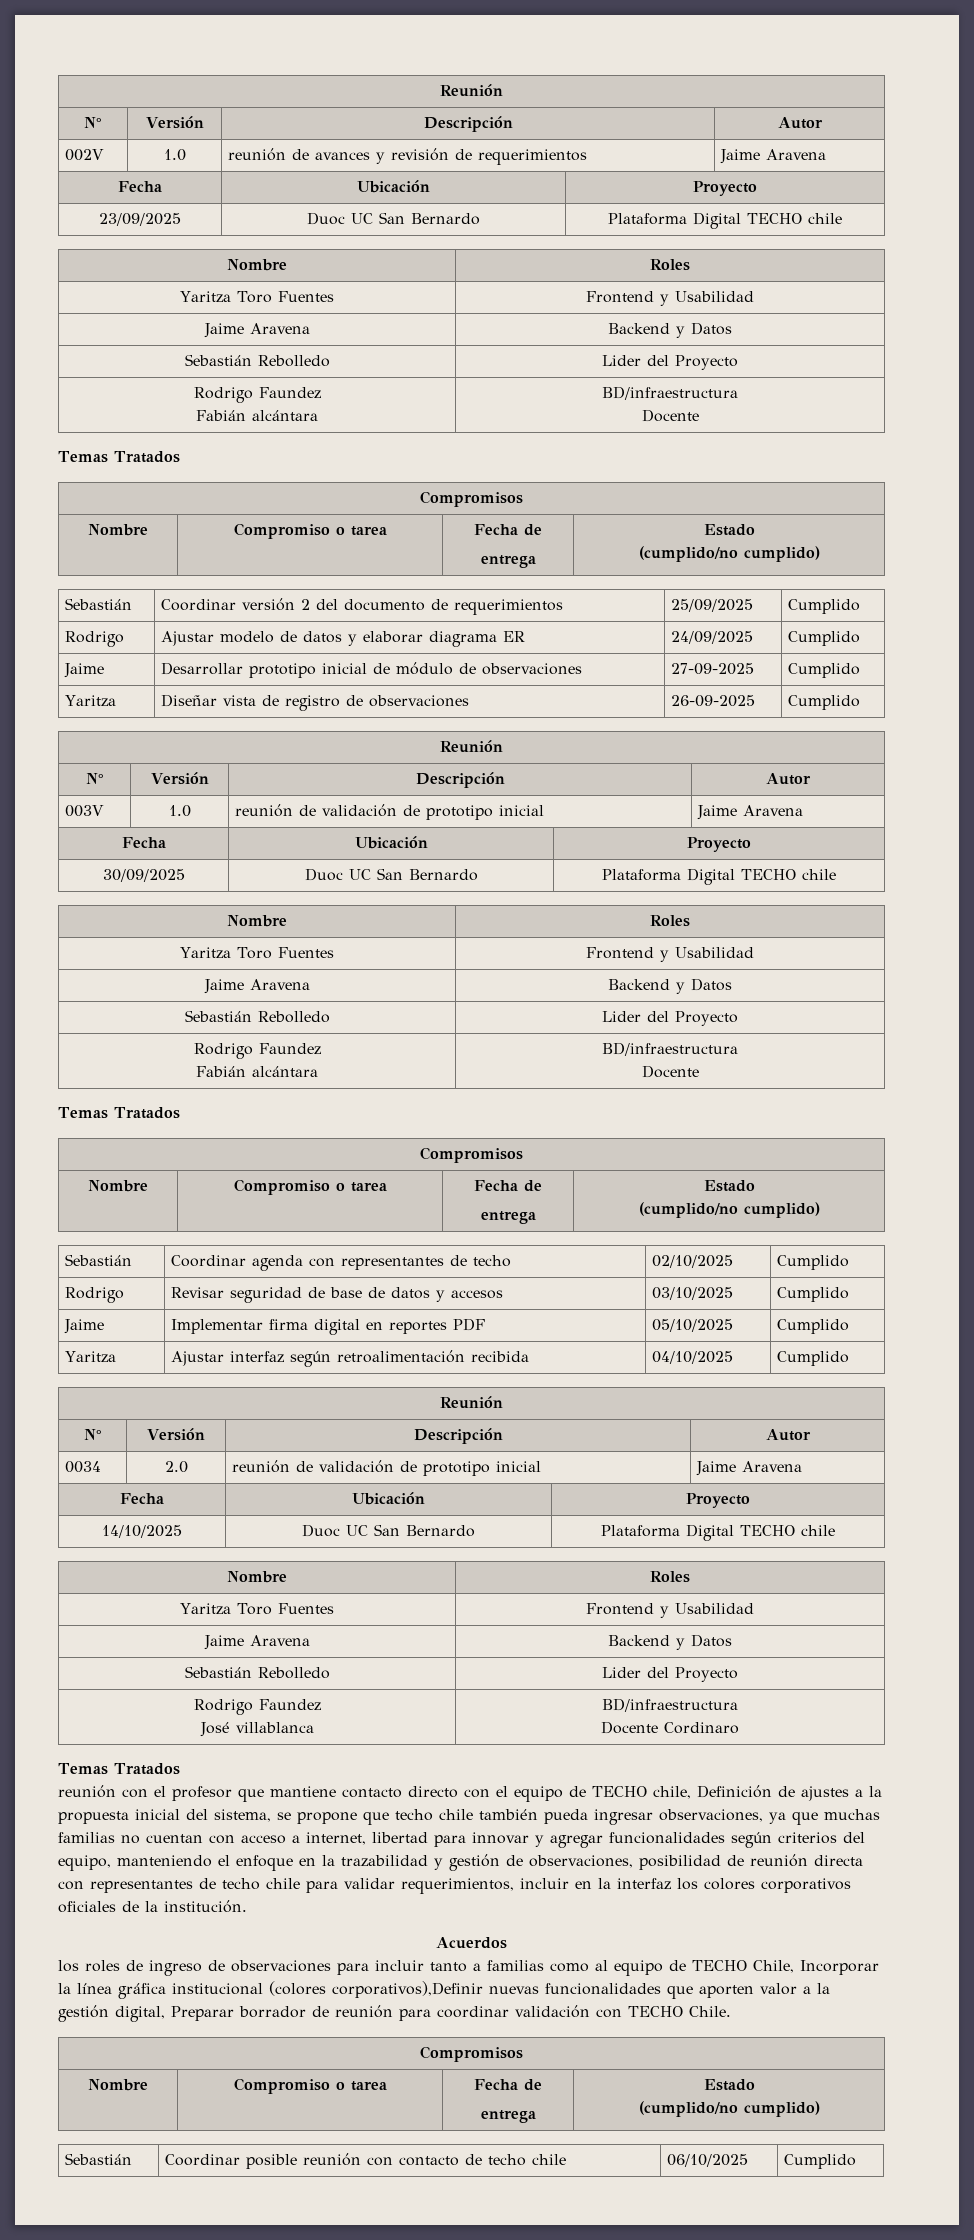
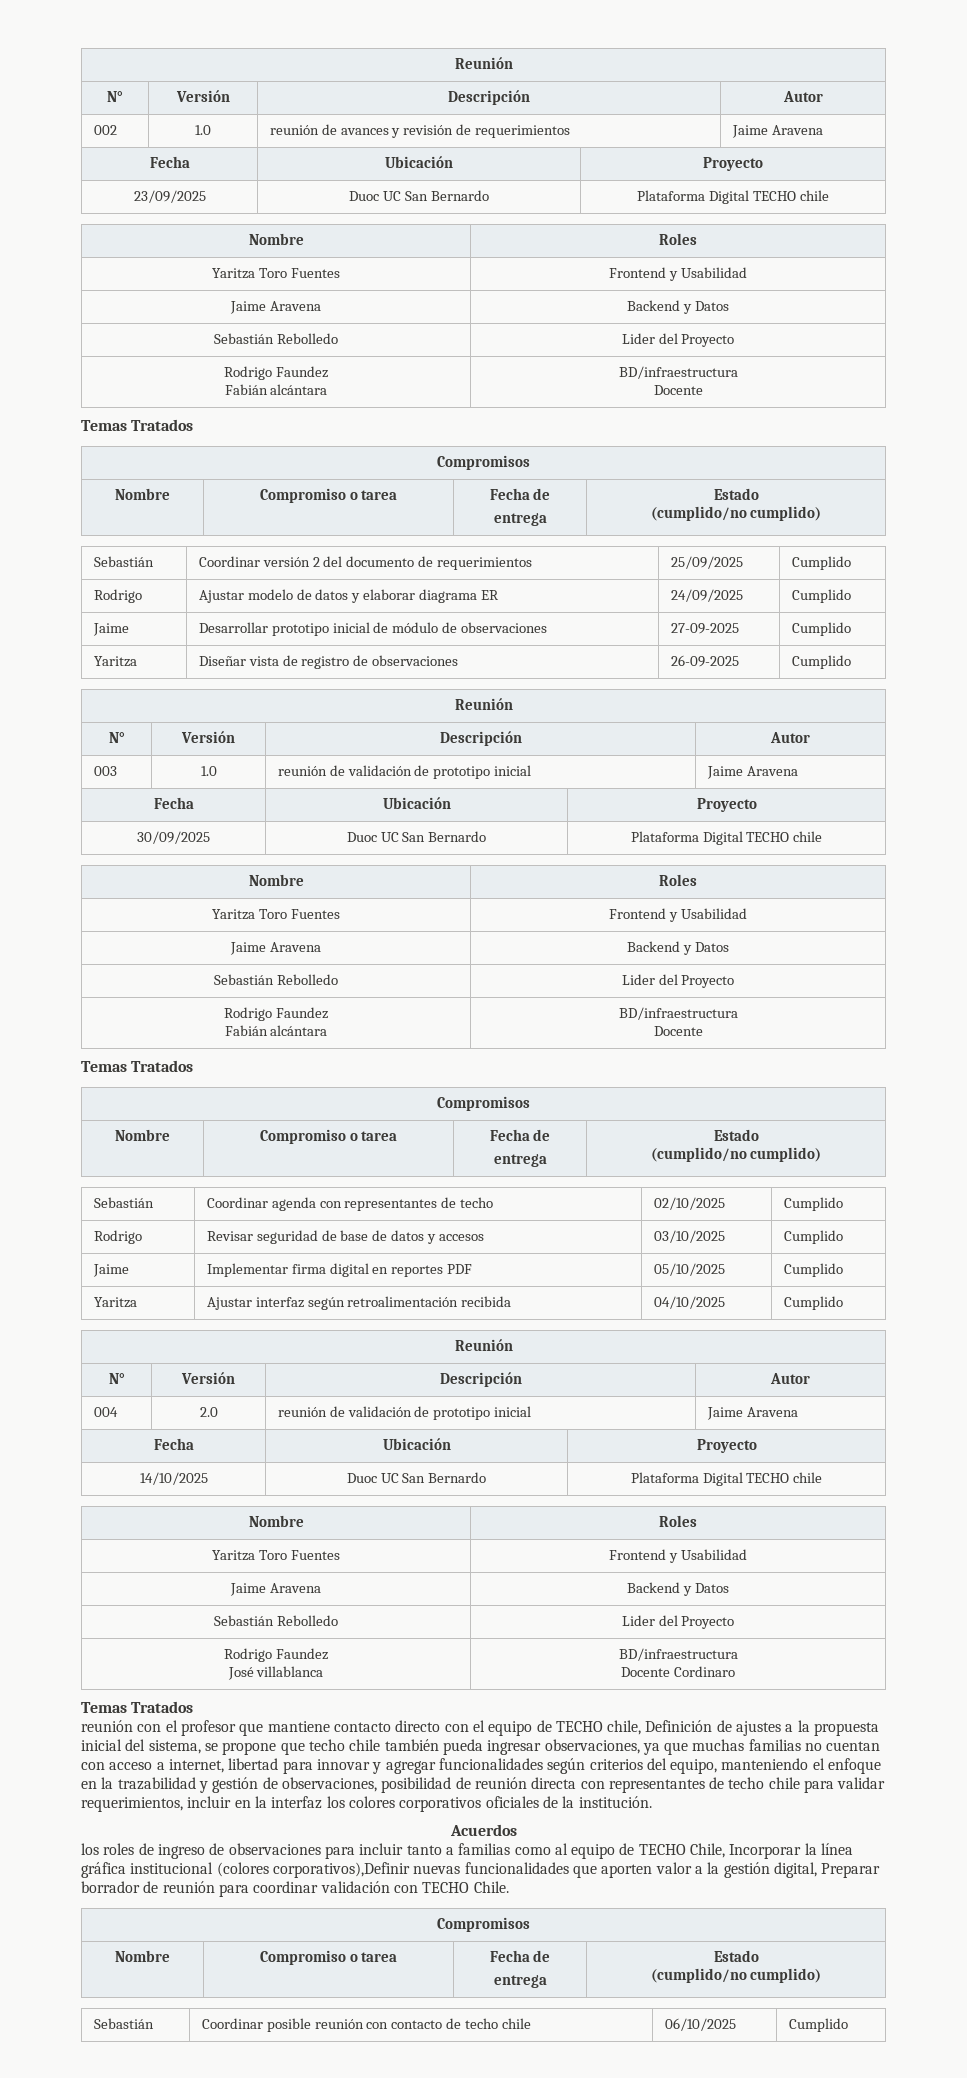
[440,84,503,97] [84,117,102,128] [145,116,204,129] [423,116,513,132] [777,117,823,129] [65,149,105,161] Reunión // N° | Versión | Descripción | Autor // 002V -> [454,57,513,69] [107,91,123,102] [175,90,230,102] [448,90,530,105] [782,91,823,102] [93,125,117,135] Reunión // N° | Versión | Descripción | Autor // 002
[65,805,105,817] 003V -> [93,766,117,776] 003
[65,1461,102,1473] 0034 -> [93,1407,118,1417] 004

